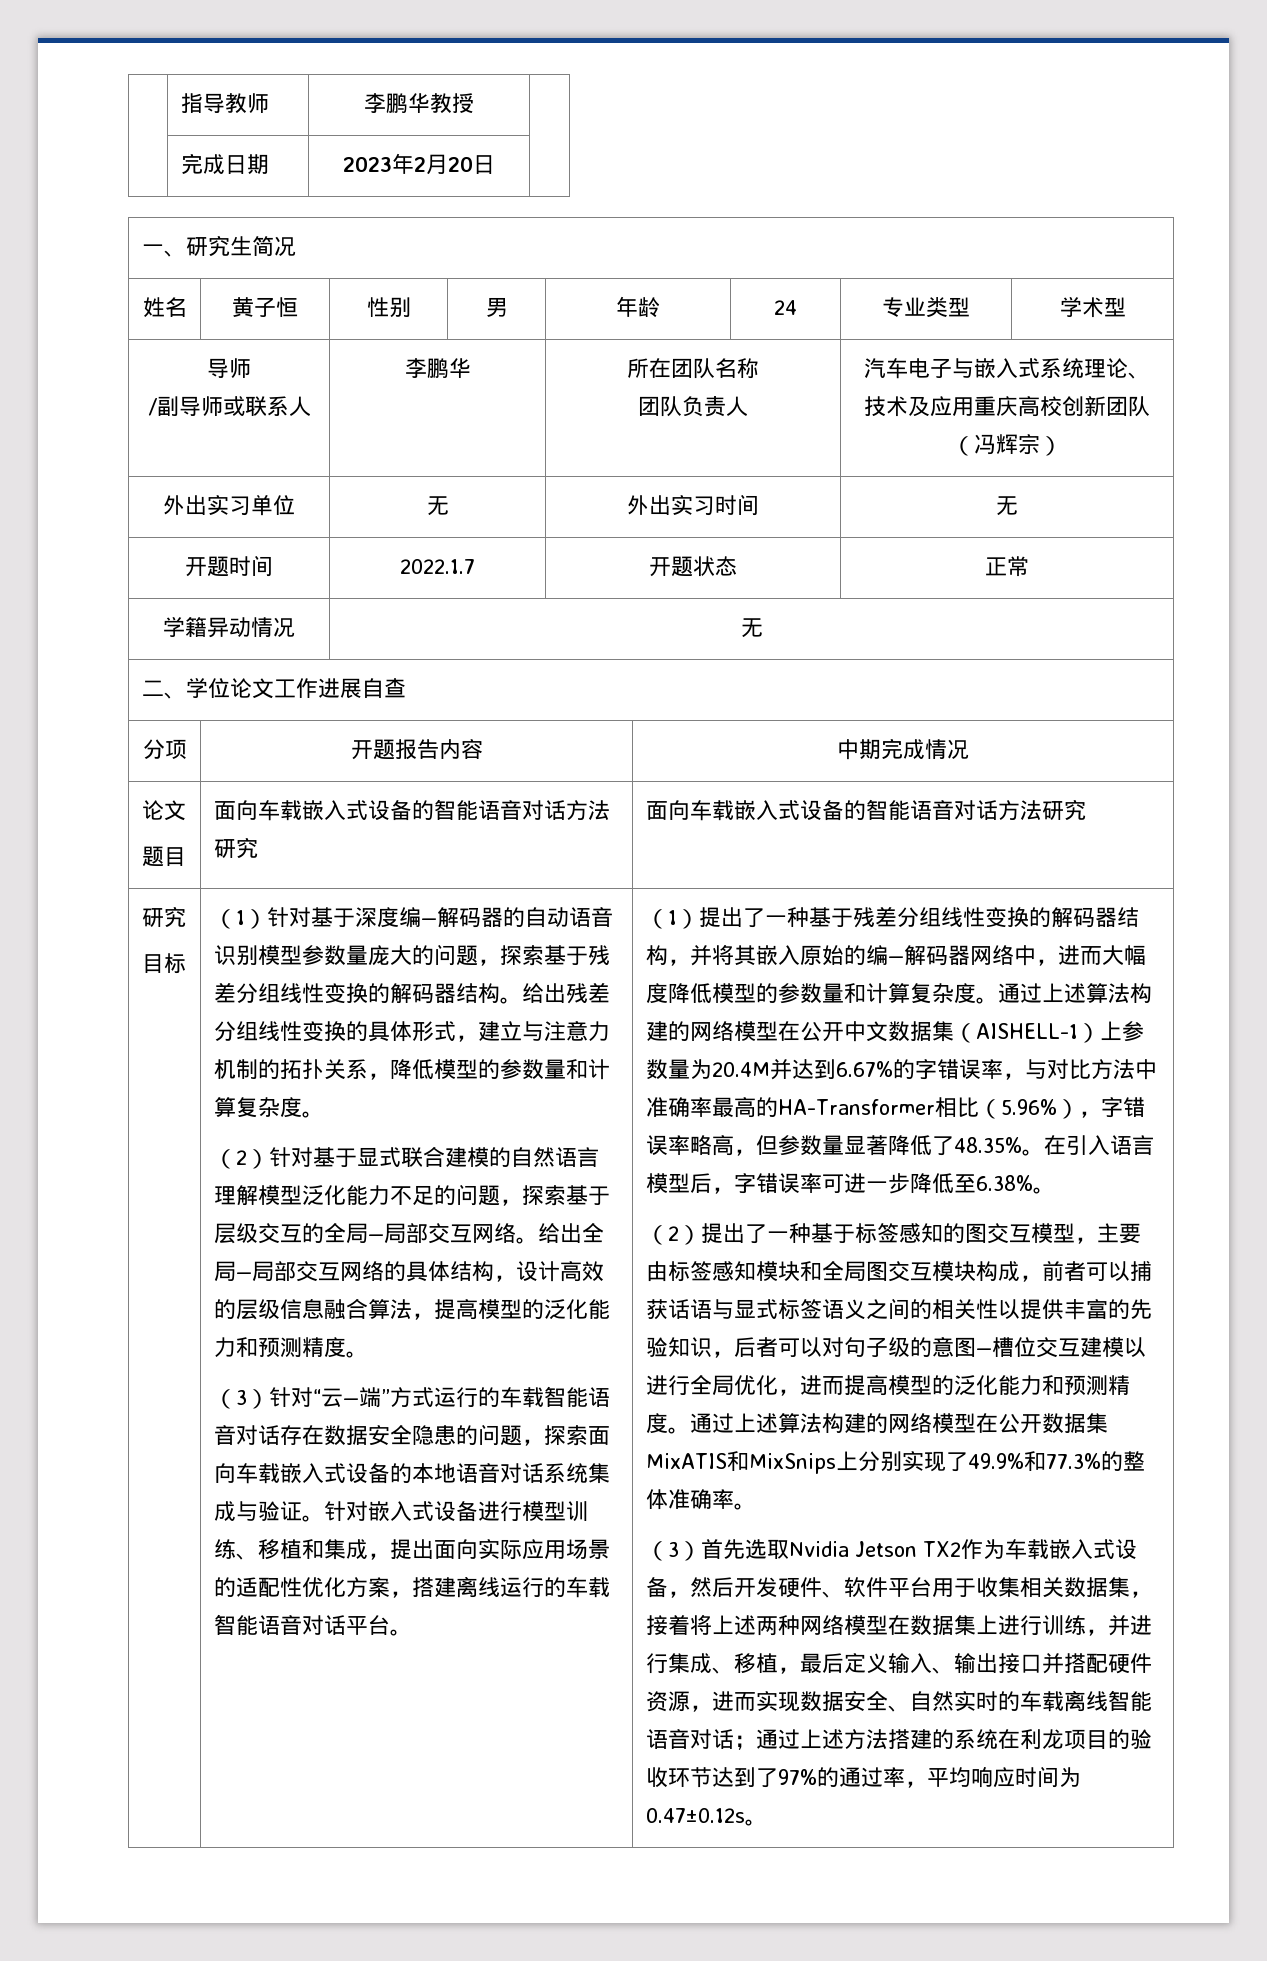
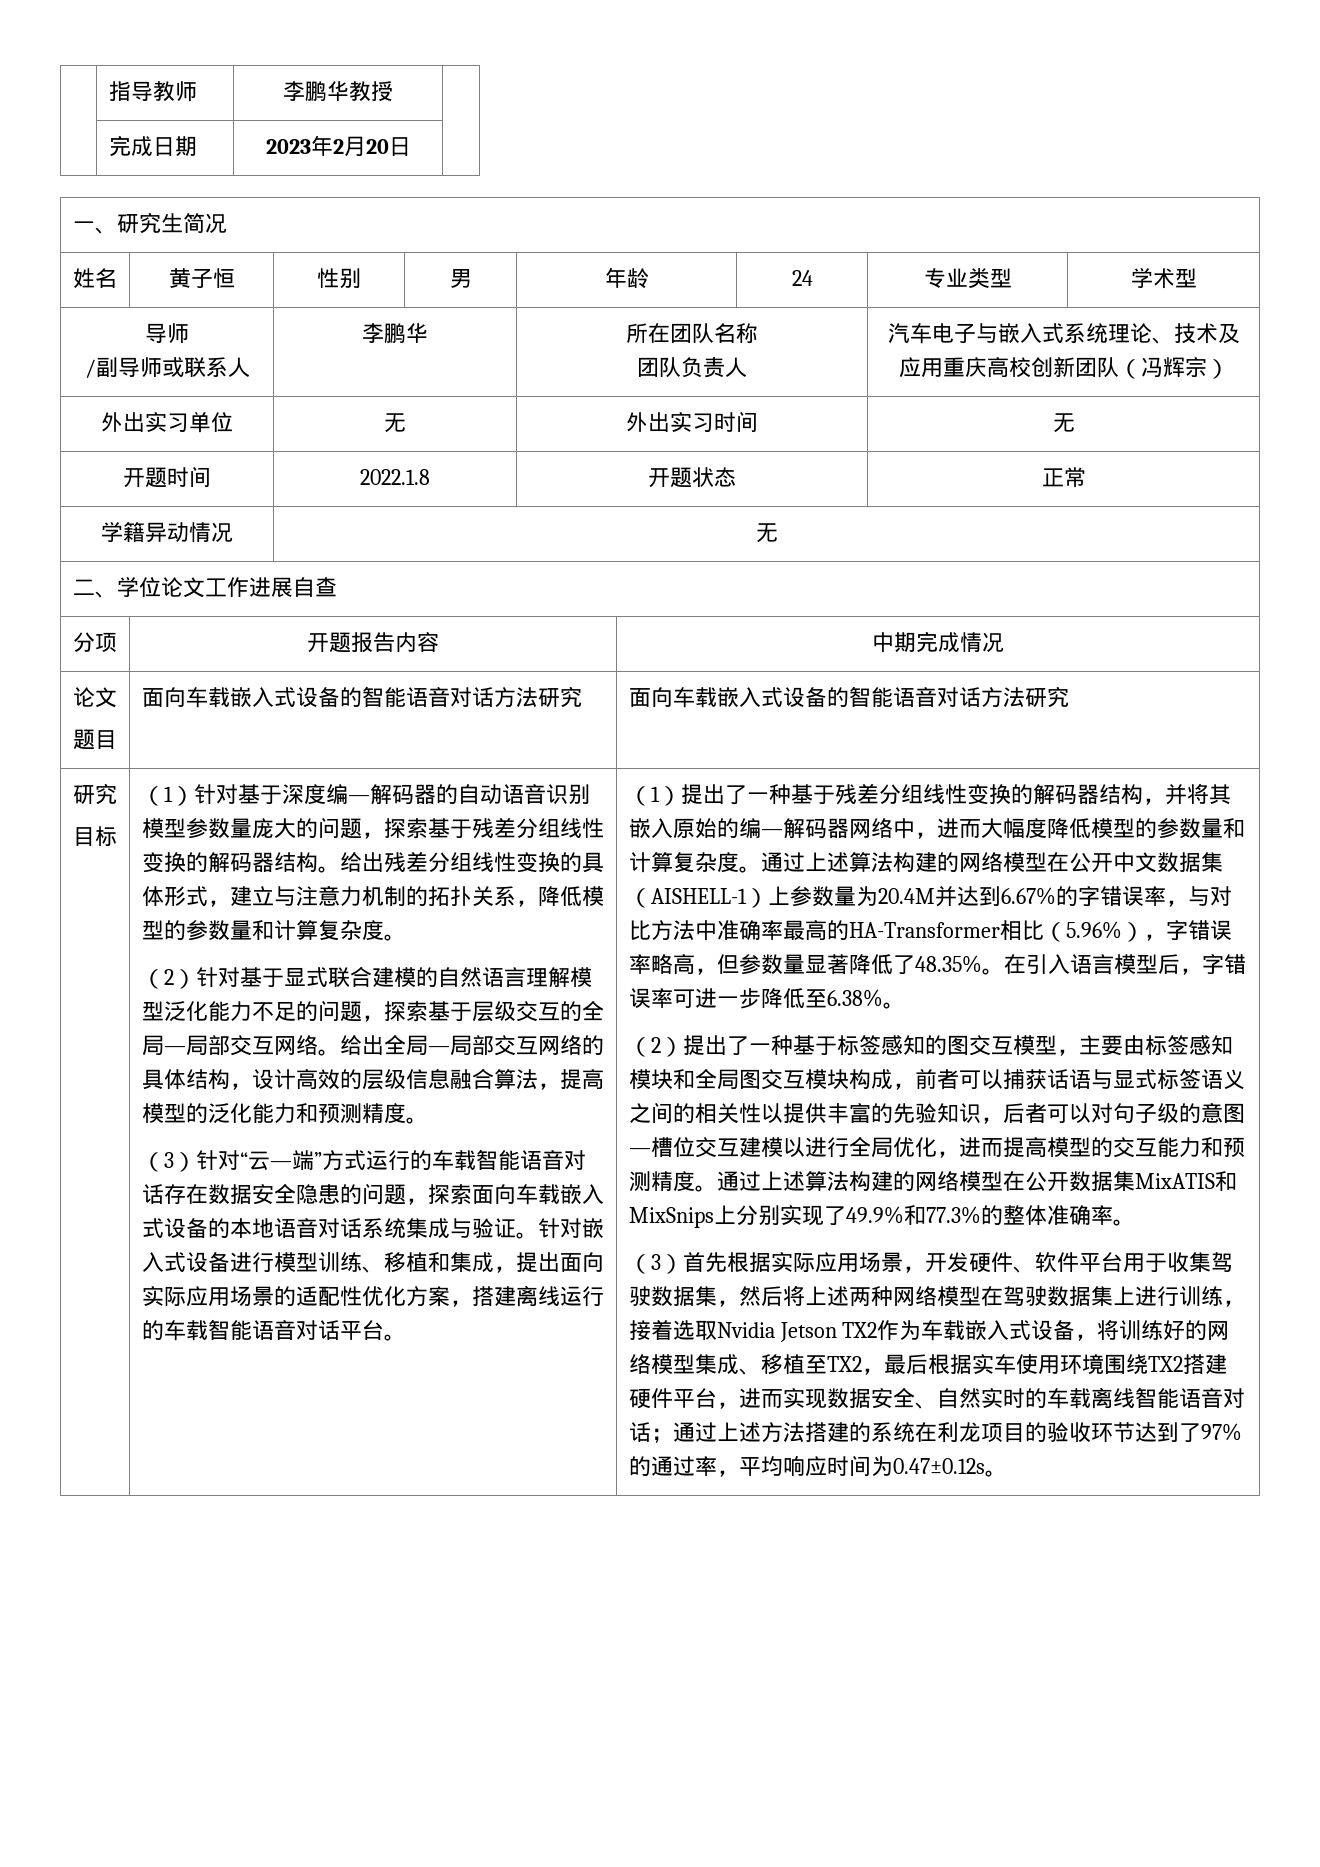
[400,559,475,574] 2022.1.7 -> [360,469,430,485] 2022.1.8
[954,1375,999,1396] 泛化 -> [1112,1137,1157,1158] 交互
(746, 1549) none -> [726,1252,1233,1273] [628,1285,1245,1307] [628,1320,673,1340] 根据实际应用场景，开发硬件、软件平台用于收集驾驶数据集，然后将上述两种网络模型在驾驶数据集上进行训练，接着
[690,1577,1153,1598] [646,1614,1153,1636] [646,1653,1153,1674] [646,1691,691,1712] 然后开发硬件、软件平台用于收集相关数据集，接着将上述两种网络模型在数据集上进行训练，并进行集成、移植，最后定义输入、输出接口并搭配硬件资源 -> [1097,1319,1230,1341] [628,1354,1227,1375] [628,1388,717,1409] 将训练好的网络模型集成、移植至TX2，最后根据实车使用环境围绕TX2搭建硬件平台

